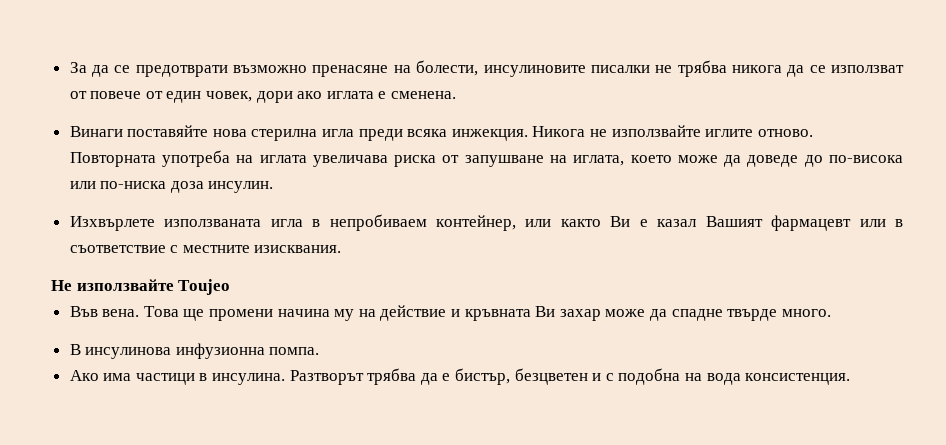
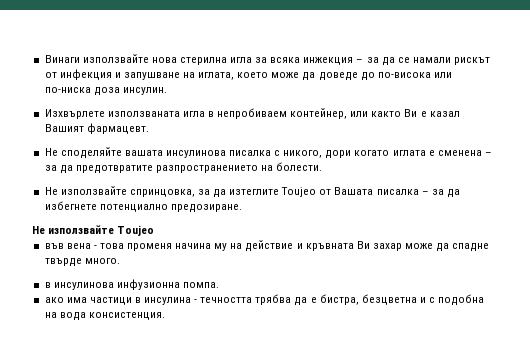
[69,60,905,77] [69,91,457,103] [69,125,813,141] [69,150,460,167] За да се предотврати възможно пренасяне на болести, инсулиновите писалки не трябва никога да се използват от повече от един човек, дори ако иглата е сменена. // Винаги поставяйте нова стерилна игла преди всяка инжекция. Никога не използвайте иглите отново. Повторната употреба на иглата увеличава риска от -> [44,54,491,66] [44,69,121,80] Винаги използвайте нова стерилна игла за всяка инжекция – за да се намали рискът от инфекция и
[771,215,904,231] [69,245,342,253] [51,279,231,295] [69,306,274,321] фармацевт или в съответствие с местните изисквания. // Не използвайте Toujeo // Във вена. Това ще промени -> [86,123,149,134] [44,147,492,159] [44,162,323,174] [44,186,460,198] [44,201,242,213] [32,225,155,236] [44,243,173,251] фармацевт. // Не споделяйте вашата инсулинова писалка с никого, дори когато иглата е сменена – за да предотвратите разпространението на болести. // Не използвайте спринцовка, за да изтеглите Toujeo от Вашата писалка – за да избегнете потенциално предозиране. // Не използвайте Toujeo // във вена - това променя
[69,344,81,355] В -> [44,282,51,288] в
[69,370,99,381] Ако -> [44,297,64,303] ако
[212,370,364,385] инсулина. Разтворът -> [144,297,253,305] инсулина - течността
[455,368,588,385] бистър, безцветен -> [319,294,417,305] бистра, безцветна

